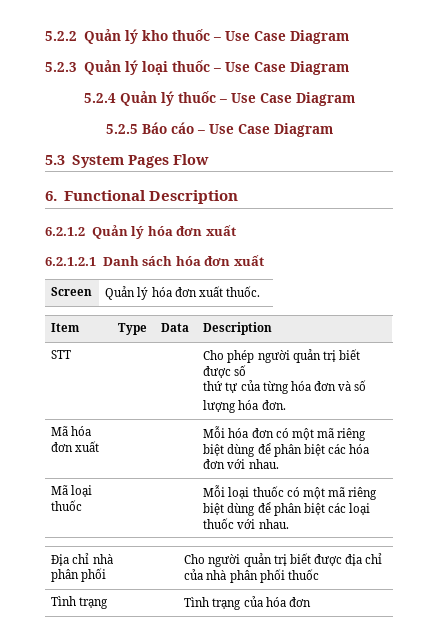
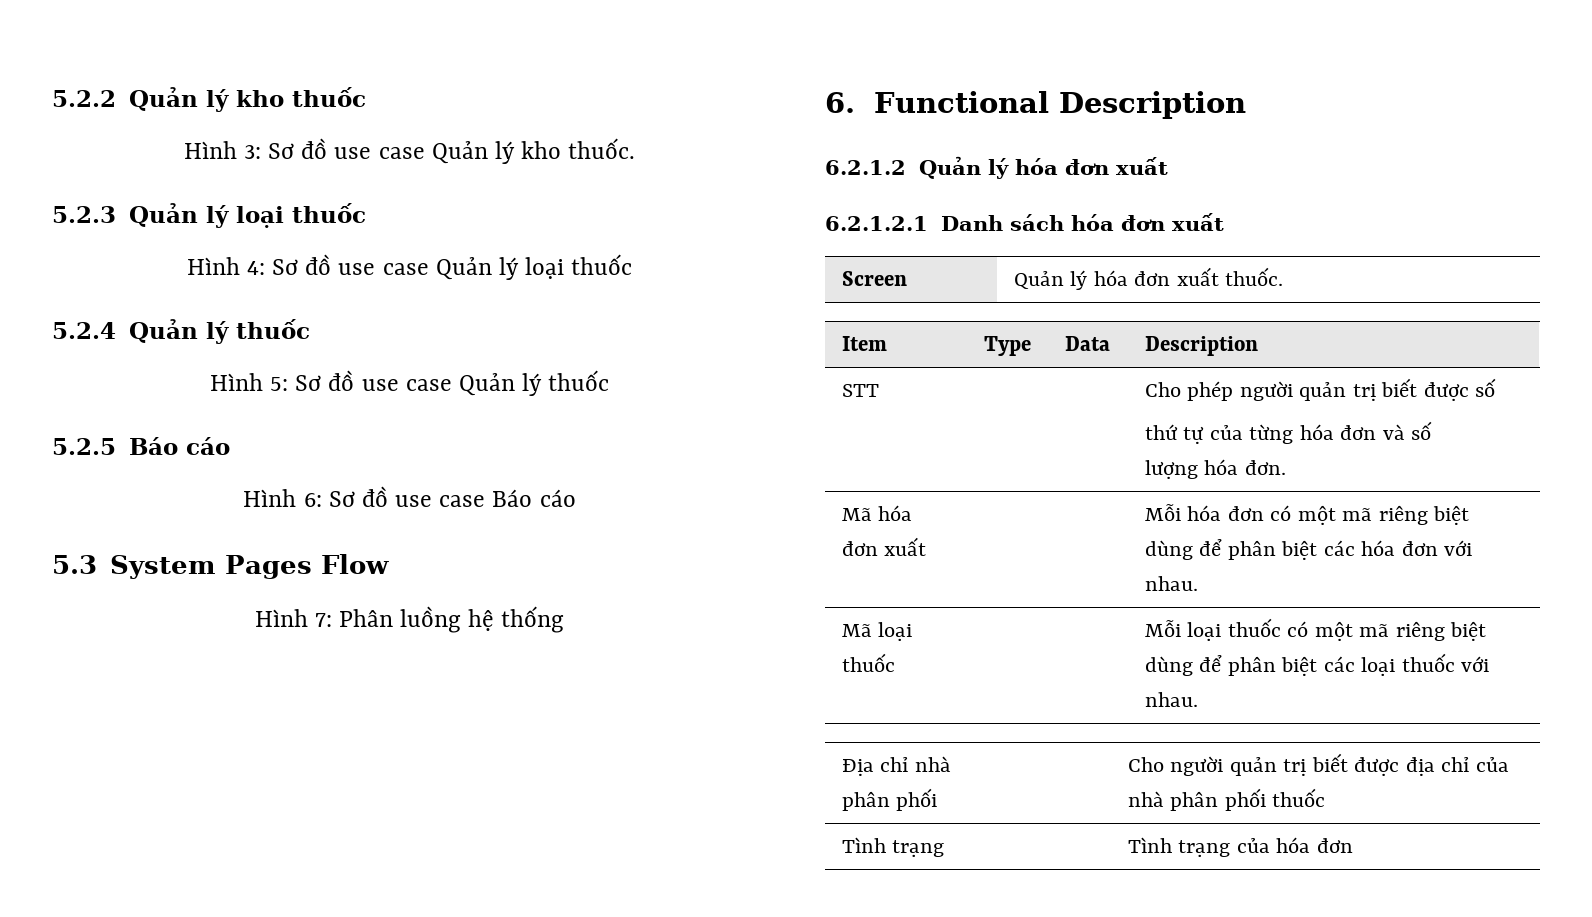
[212,30,349,44] – Use Case Diagram -> [183,138,636,164] // Hình 3: Sơ đồ use case Quản lý kho thuốc.
[212,61,349,75] [83,91,355,106] [105,122,333,137] [45,154,209,168] – Use Case Diagram // 5.2.4 Quản lý thuốc – Use Case Diagram // 5.2.5 Báo cáo – Use Case Diagram // 5.3 System Pages Flow -> [186,254,633,280] [52,319,311,344] [209,370,610,396] [52,437,231,455] [243,486,576,507] [52,554,390,579] [254,606,565,633] // Hình 4: Sơ đồ use case Quản lý loại thuốc // 5.2.4 Quản lý thuốc // Hình 5: Sơ đồ use case Quản lý thuốc // 5.2.5 Báo cáo // Hình 6: Sơ đồ use case Báo cáo // 5.3 System Pages Flow // Hình 7: Phân luồng hệ thống

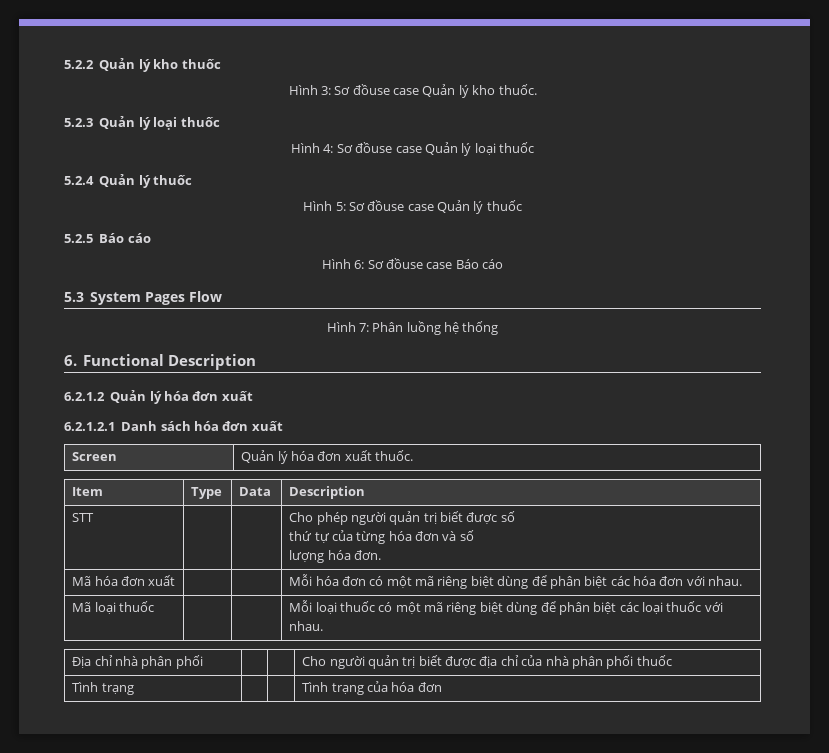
[301,138,372,159] đồ use -> [352,84,390,95] đồuse
[305,254,376,275] đồ use -> [355,142,393,153] đồuse
[328,370,399,391] đồ use -> [367,200,405,211] đồuse
[361,486,433,507] đồ use -> [386,258,423,269] đồuse

